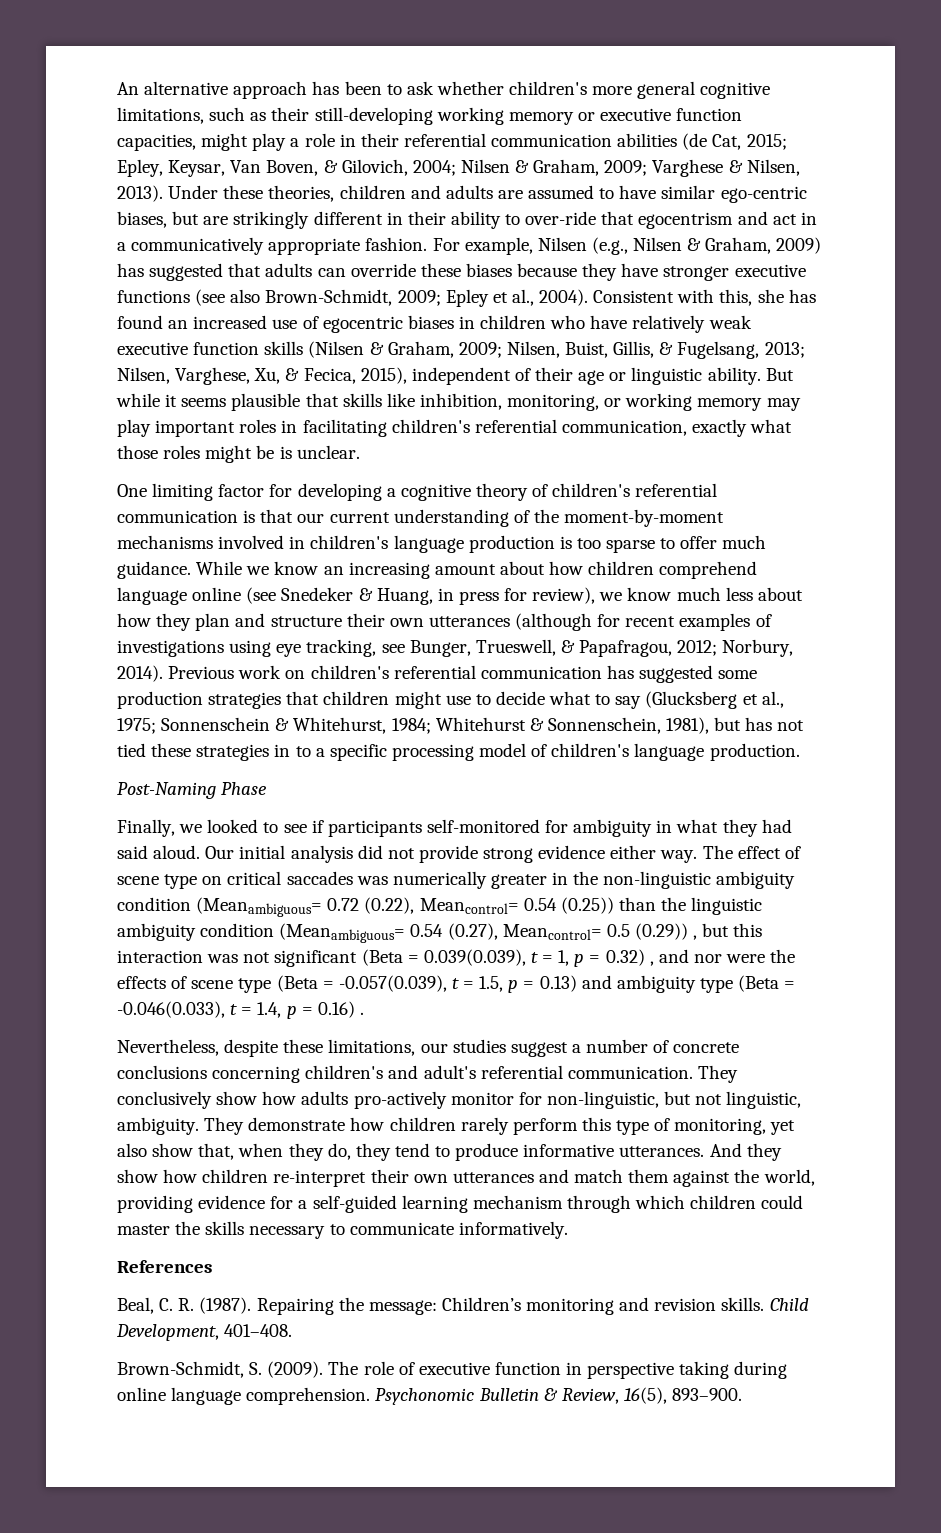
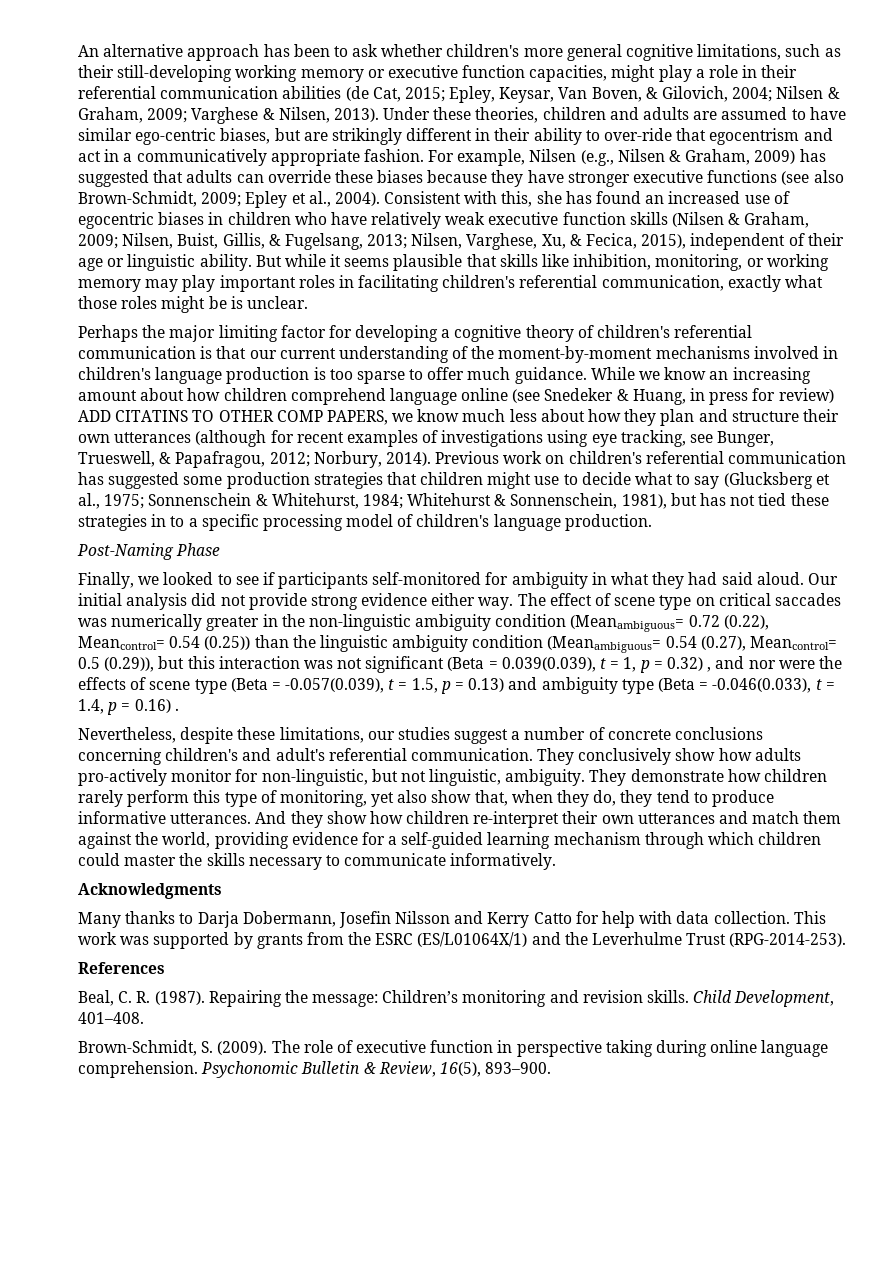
[117,484,147,497] One -> [78,325,216,342] Perhaps the major
[532,587,596,604] review), -> [778,388,834,403] [78,410,388,425] review) ADD CITATINS TO OTHER COMP PAPERS,
[634,923,698,940] (0.29)) , -> [104,657,155,672] (0.29)),
(568, 1230) none -> [78,883,222,899] [78,911,826,928] [78,932,847,949] // Acknowledgments // Many thanks to Darja Dobermann, Josefin Nilsson and Kerry Catto for help with data collection. This work was supported by grants from the ESRC (ES/L01064X/1) and the Leverhulme Trust (RPG-2014-253).

